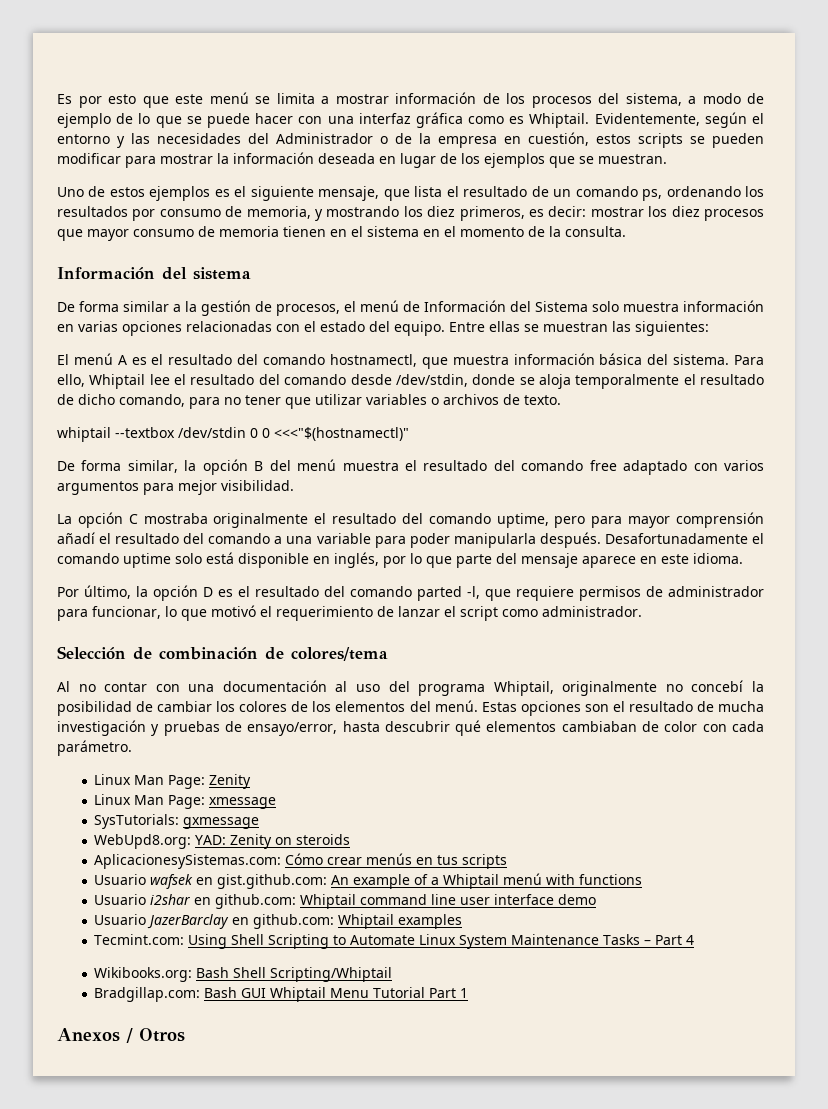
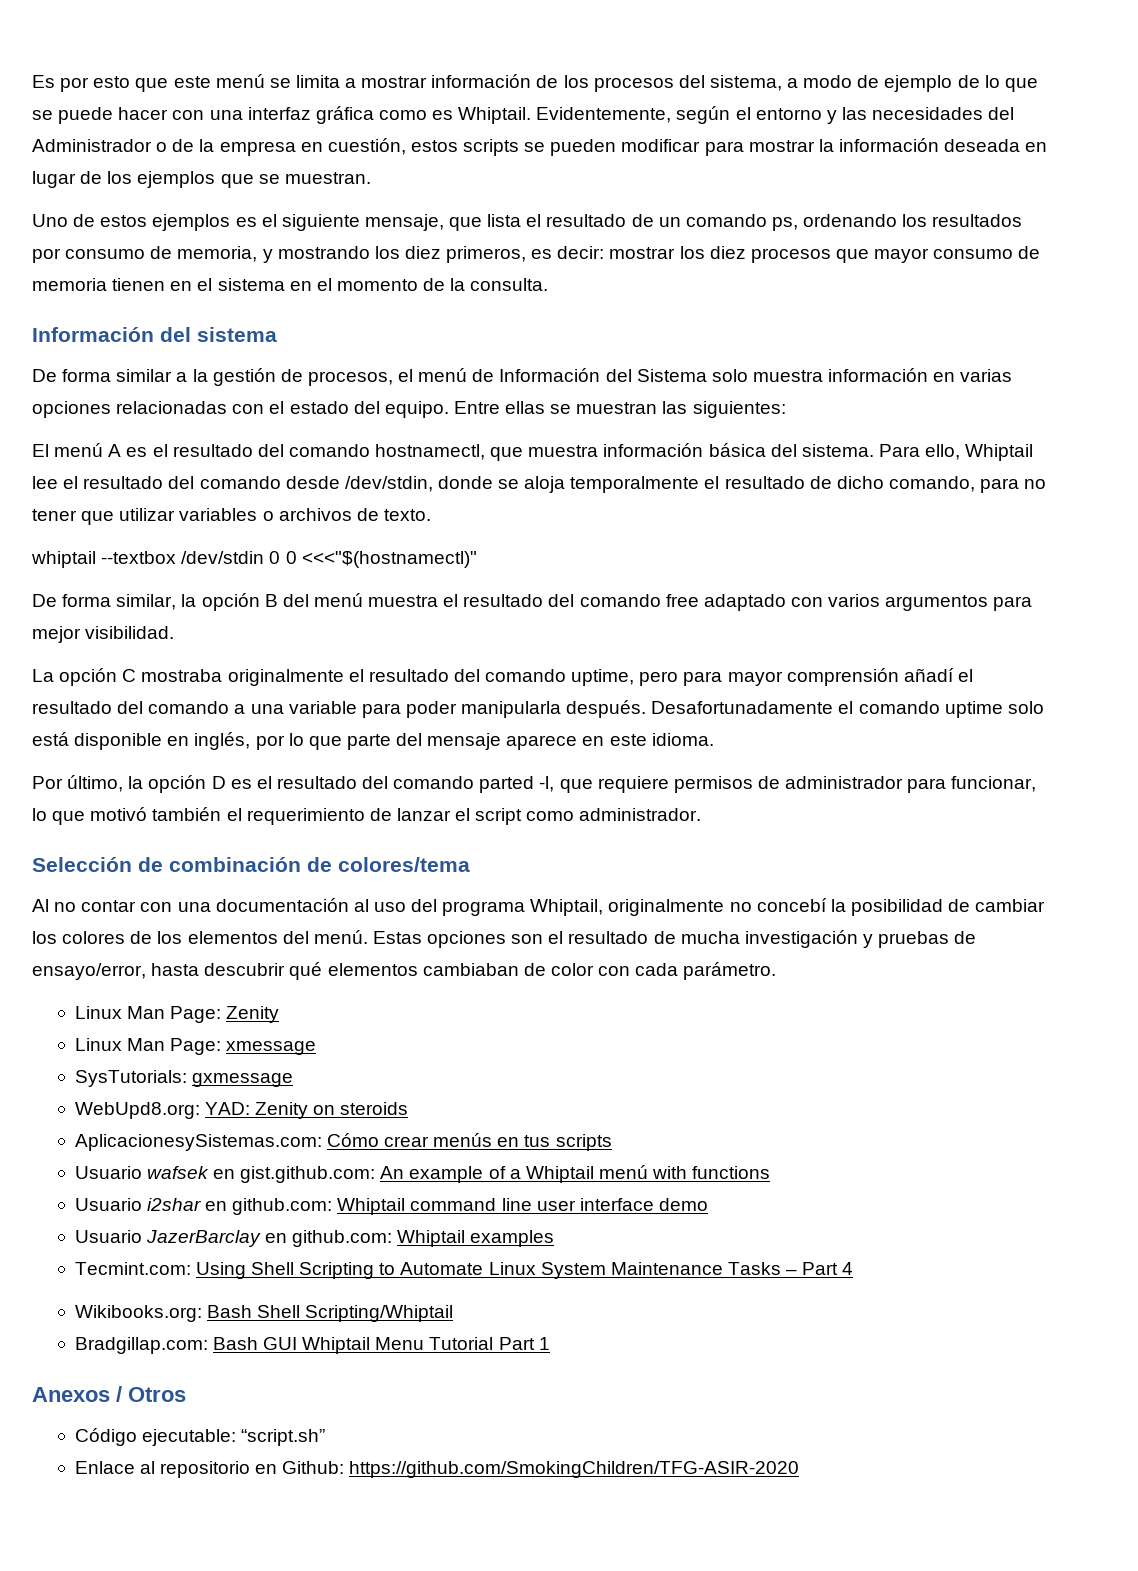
(256, 611) none -> [152,807,222,821] también
(185, 1035) none -> [74,1428,326,1446] [74,1461,800,1478] // Código ejecutable: “script.sh” // Enlace al repositorio en Github: https://github.com/SmokingChildren/TFG-ASIR-2020

